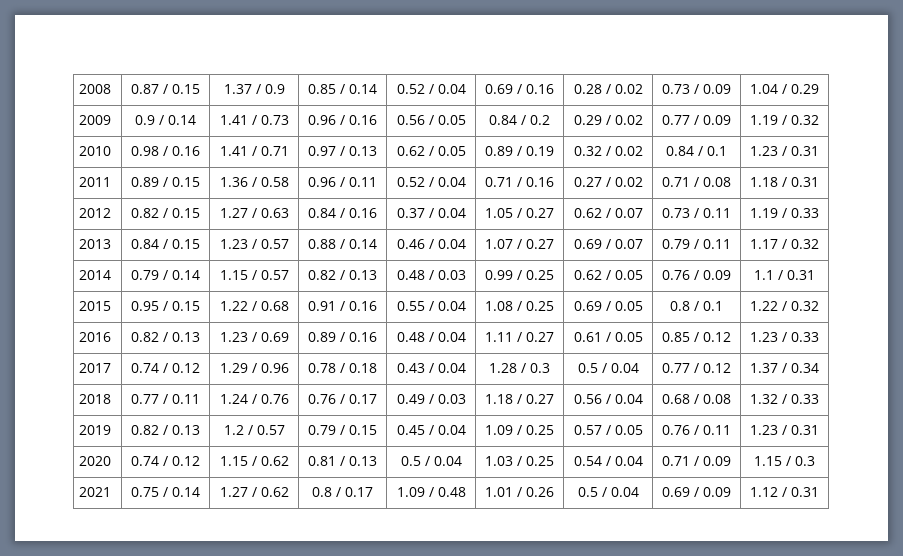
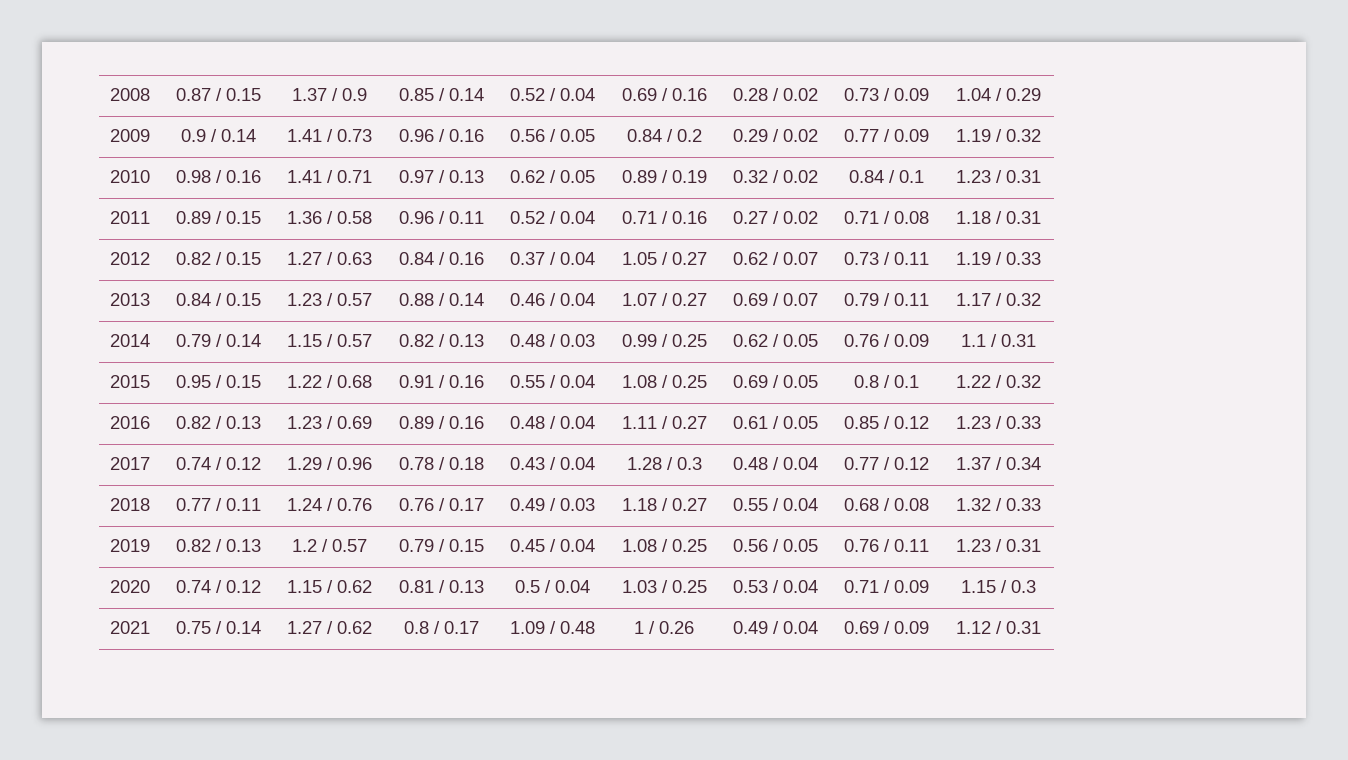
[577,363,598,373] 0.5 -> [732,457,768,470] 0.48
[573,394,602,404] 0.56 -> [732,498,768,511] 0.55
[485,425,554,435] [573,425,602,435] 1.09 / 0.25 | 0.57 -> [621,539,707,552] [732,539,768,552] 1.08 / 0.25 | 0.56
[573,456,602,466] 0.54 -> [732,580,768,593] 0.53
[485,487,513,497] 1.01 -> [634,621,644,634] 1
[577,487,598,497] 0.5 -> [732,621,768,634] 0.49

